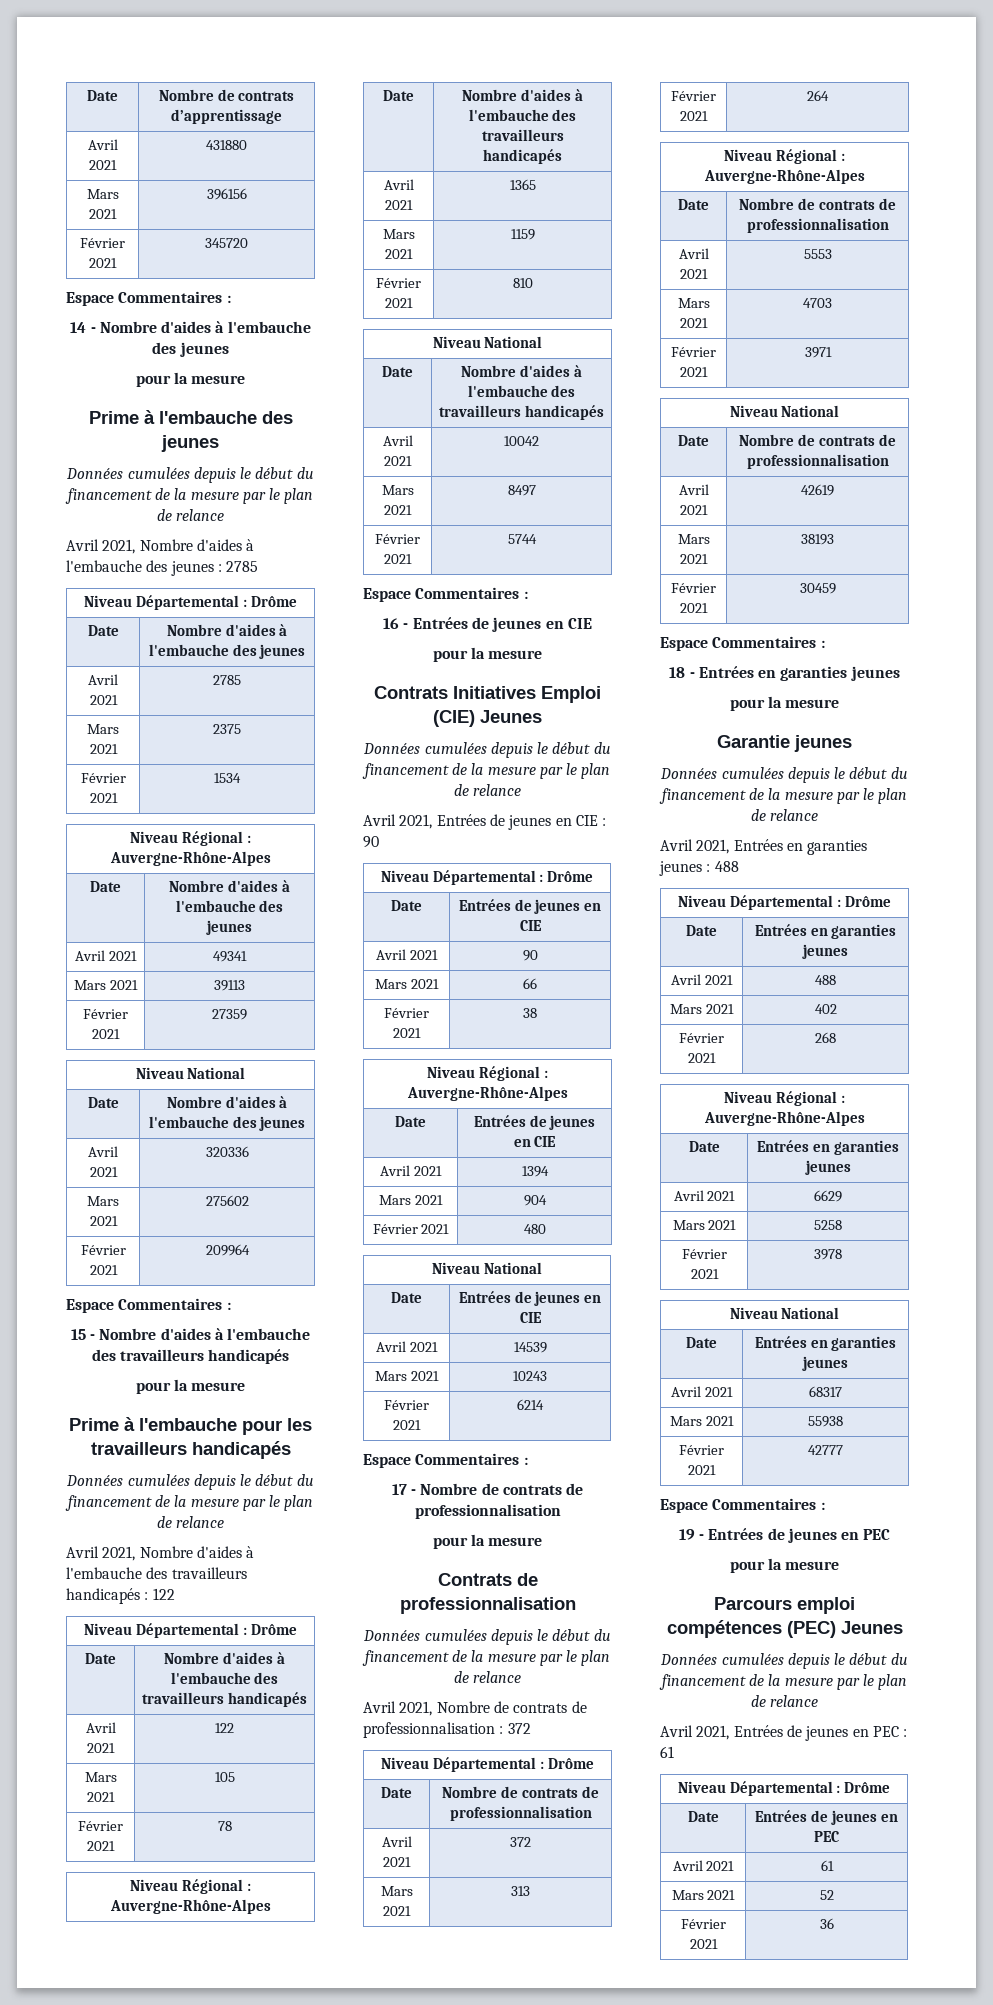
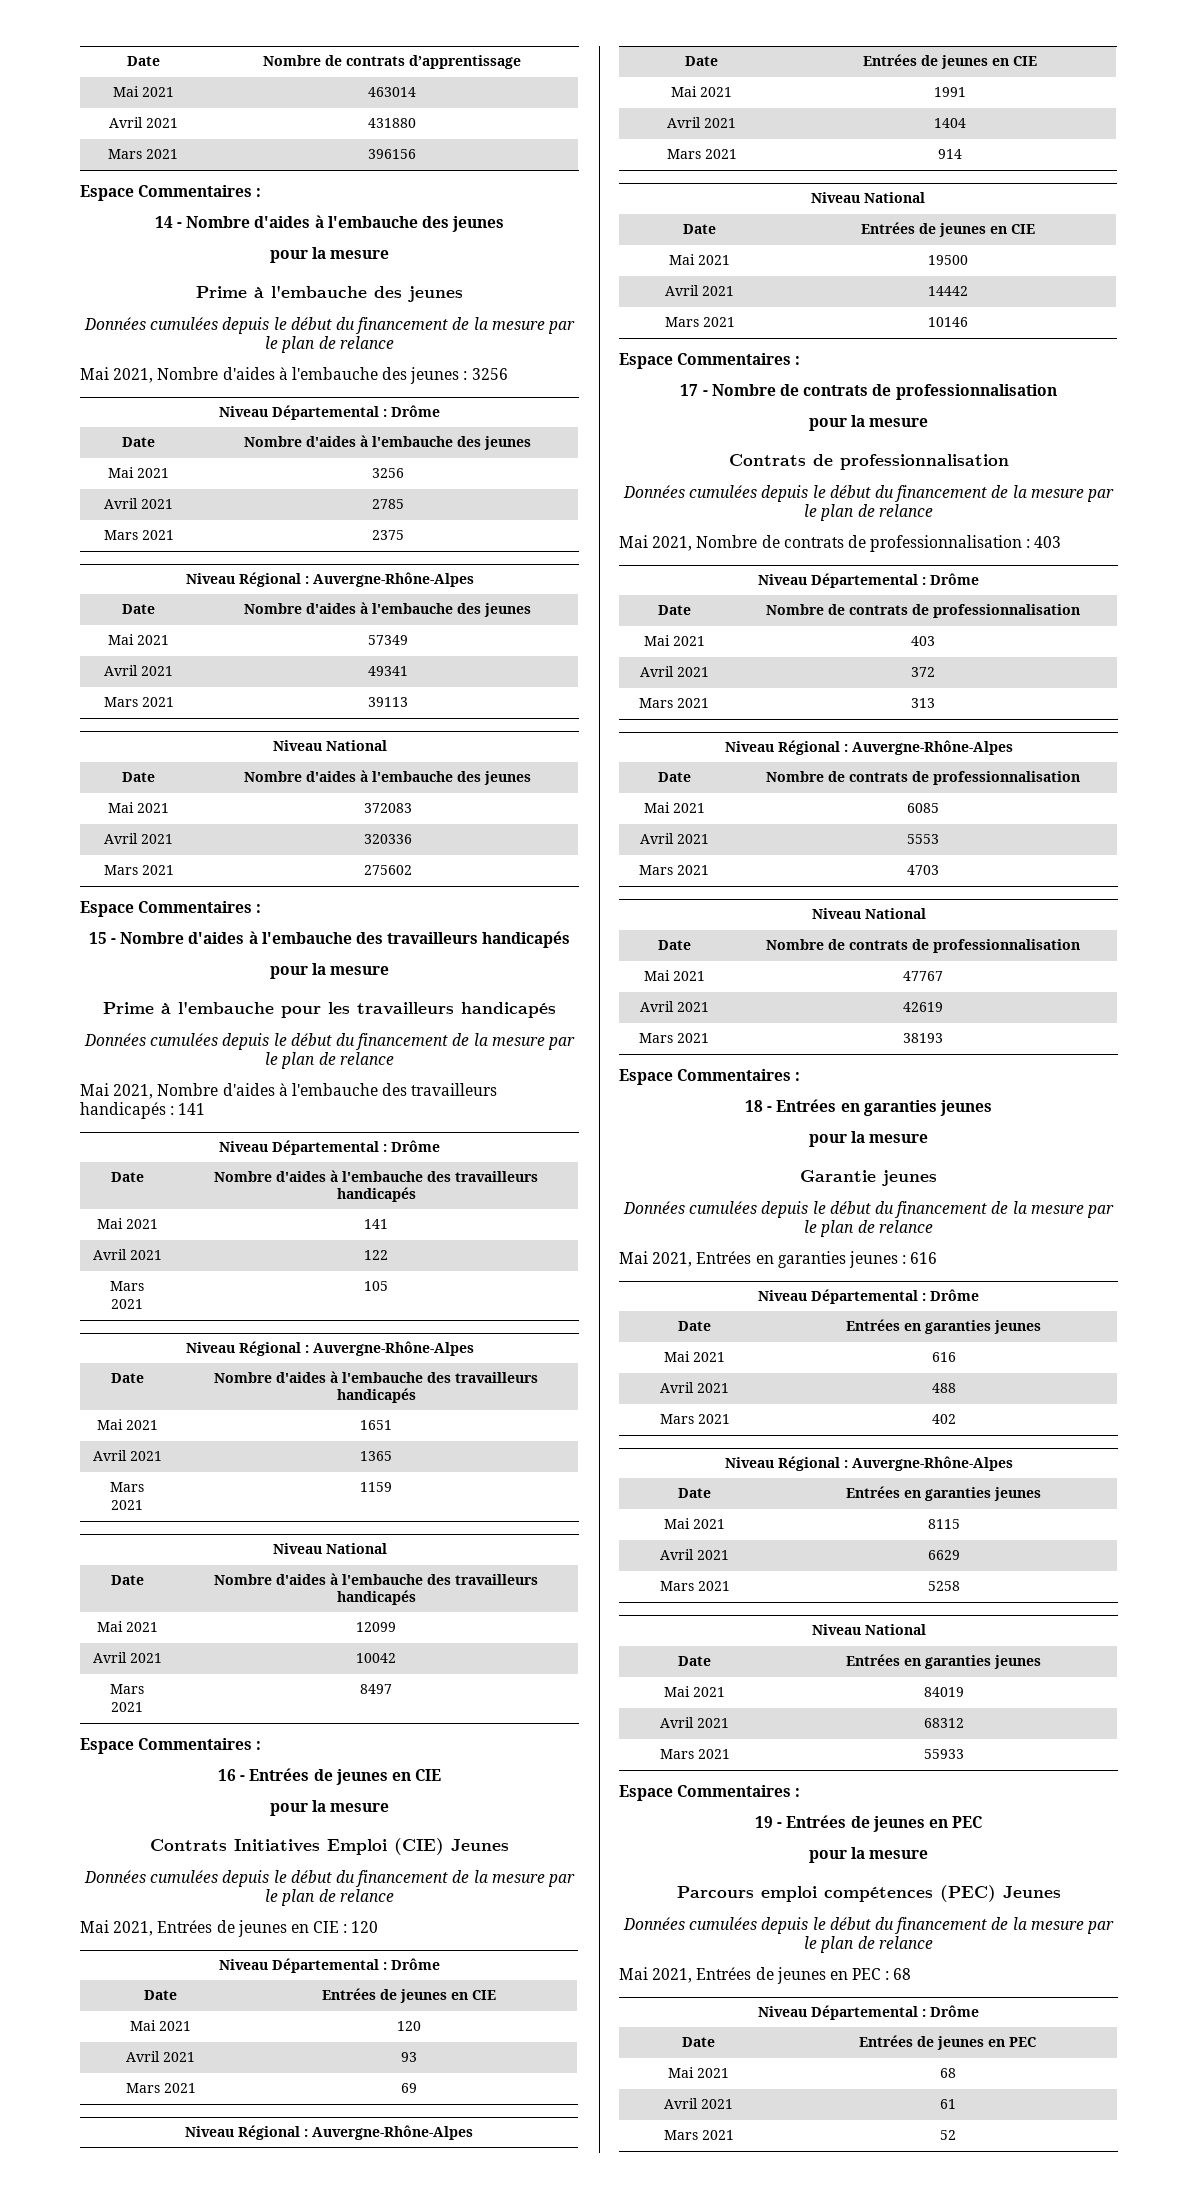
(282, 116) none -> [112,86,174,97] [368,87,416,97] // Mai 2021 | 463014
[80,238,125,248] [89,258,117,268] [205,238,249,248] // Février 2021 | 345720 -> (416, 154) none
[66,539,99,551] Avril -> [80,367,109,380] Mai
[226,561,259,572] 2785 -> [471,368,508,380] 3256
(306, 651) none -> [108,467,169,478] [371,468,404,478] // Mai 2021 | 3256
[80,773,126,783] [89,793,118,803] [214,773,242,783] // Février 2021 | 1534 -> (404, 535) none
(253, 927) none -> [108,634,169,645] [367,635,408,645] // Mai 2021 | 57349
[83,1009,128,1019] [92,1029,120,1039] [212,1009,248,1020] // Février 2021 | 27359 -> (408, 702) none
(306, 1123) none -> [108,802,169,813] [363,803,412,813] // Mai 2021 | 372083
[80,1245,126,1255] [89,1265,118,1275] [205,1244,250,1256] // Février 2021 | 209964 -> (412, 870) none
[66,1546,99,1558] Avril -> [80,1083,109,1096] Mai
[152,1588,175,1600] 122 -> [178,1103,206,1115] 141
(307, 1699) none -> [96,1218,158,1229] [364,1219,388,1229] // Mai 2021 | 141
[78,1821,123,1831] [87,1841,115,1851] [217,1821,232,1831] // Février 2021 | 78 -> (388, 1286) none
(562, 156) none -> [96,1419,158,1430] [360,1420,392,1430] // Mai 2021 | 1651
[376,278,421,288] [385,298,413,308] [512,278,533,288] // Février 2021 | 810 -> (392, 1487) none
(604, 412) none -> [96,1621,158,1632] [356,1622,396,1632] // Mai 2021 | 12099
[375,534,420,544] [384,554,412,564] [507,534,537,544] // Février 2021 | 5744 -> (392, 1689) none
[363,814,396,826] Avril -> [80,1920,109,1933] Mai
[363,836,379,848] 90 -> [351,1921,379,1933] 120
[376,949,438,960] [522,950,538,961] [375,979,439,989] [523,978,537,989] [384,1008,429,1018] [393,1028,421,1038] [523,1008,537,1018] // Avril 2021 | 90 // Mars 2021 | 66 // Février 2021 | 38 -> [130,2020,191,2031] [397,2021,421,2031] [126,2051,195,2062] [401,2052,417,2062] [125,2083,196,2093] [401,2083,417,2093] // Mai 2021 | 120 // Avril 2021 | 93 // Mars 2021 | 69
[380,1165,442,1176] [521,1166,549,1177] [379,1195,443,1205] [523,1195,547,1206] [372,1224,450,1234] [523,1224,546,1234] // Avril 2021 | 1394 // Mars 2021 | 904 // Février 2021 | 480 -> [671,86,732,97] [934,87,966,97] [667,117,736,128] [934,118,966,128] [666,149,737,159] [938,149,962,159] // Mai 2021 | 1991 // Avril 2021 | 1404 // Mars 2021 | 914
[376,1341,438,1352] [513,1342,547,1353] [375,1371,439,1381] [513,1371,547,1381] [384,1400,429,1410] [393,1420,421,1430] [517,1399,544,1410] // Avril 2021 | 14539 // Mars 2021 | 10243 // Février 2021 | 6214 -> [669,254,730,265] [928,255,968,265] [665,285,734,296] [928,286,968,296] [664,317,735,327] [928,317,968,327] // Mai 2021 | 19500 // Avril 2021 | 14442 // Mars 2021 | 10146
[363,1701,396,1713] Avril -> [619,535,648,548] Mai
[507,1723,531,1734] 372 -> [1034,536,1062,548] 403
(592, 1813) none -> [643,635,705,646] [911,636,935,646] // Mai 2021 | 403
[671,91,716,101] [680,111,708,121] [807,90,829,101] // Février 2021 | 264 -> (935, 703) none
(889, 225) none -> [643,802,705,813] [907,803,939,813] // Mai 2021 | 6085
[671,347,716,357] [680,367,708,377] [804,347,832,358] // Février 2021 | 3971 -> (939, 870) none
(889, 461) none -> [643,970,705,981] [903,971,943,981] // Mai 2021 | 47767
[671,583,716,593] [680,603,708,613] [799,583,836,594] // Février 2021 | 30459 -> (943, 1038) none
[660,839,693,851] Avril -> [619,1251,648,1264] Mai
[714,861,739,872] 488 -> [910,1252,938,1264] 616
(848, 951) none -> [664,1351,725,1362] [931,1352,956,1362] // Mai 2021 | 616
[679,1033,724,1043] [688,1053,716,1063] [815,1032,836,1043] // Février 2021 | 268 -> (956, 1419) none
(851, 1167) none -> [664,1518,725,1529] [927,1519,960,1529] // Mai 2021 | 8115
[681,1249,727,1259] [690,1269,719,1279] [814,1249,842,1260] // Février 2021 | 3978 -> (960, 1586) none
[671,1386,733,1397] [809,1386,842,1397] [670,1416,734,1426] [808,1416,843,1427] [679,1445,724,1455] [688,1465,716,1475] [808,1445,843,1455] // Avril 2021 | 68317 // Mars 2021 | 55938 // Février 2021 | 42777 -> [664,1686,725,1697] [923,1687,964,1697] [660,1717,729,1728] [923,1718,964,1728] [659,1749,730,1759] [923,1749,964,1759] // Mai 2021 | 84019 // Avril 2021 | 68312 // Mars 2021 | 55933
[660,1725,693,1737] Avril -> [619,1967,648,1980] Mai
[660,1746,674,1758] 61 -> [893,1968,912,1980] 68
(839, 1836) none -> [668,2067,729,2078] [939,2068,956,2078] // Mai 2021 | 68
[680,1919,726,1929] [689,1939,718,1949] [819,1918,834,1929] // Février 2021 | 36 -> (956, 2135) none

